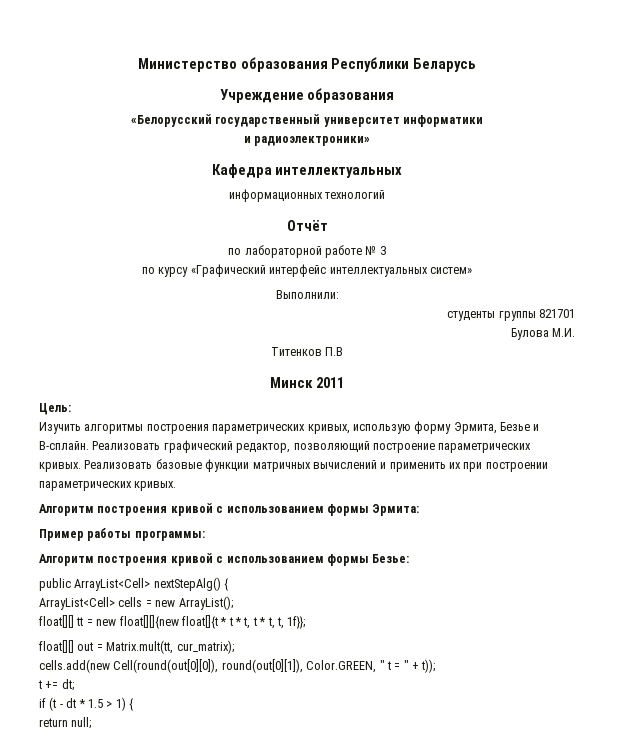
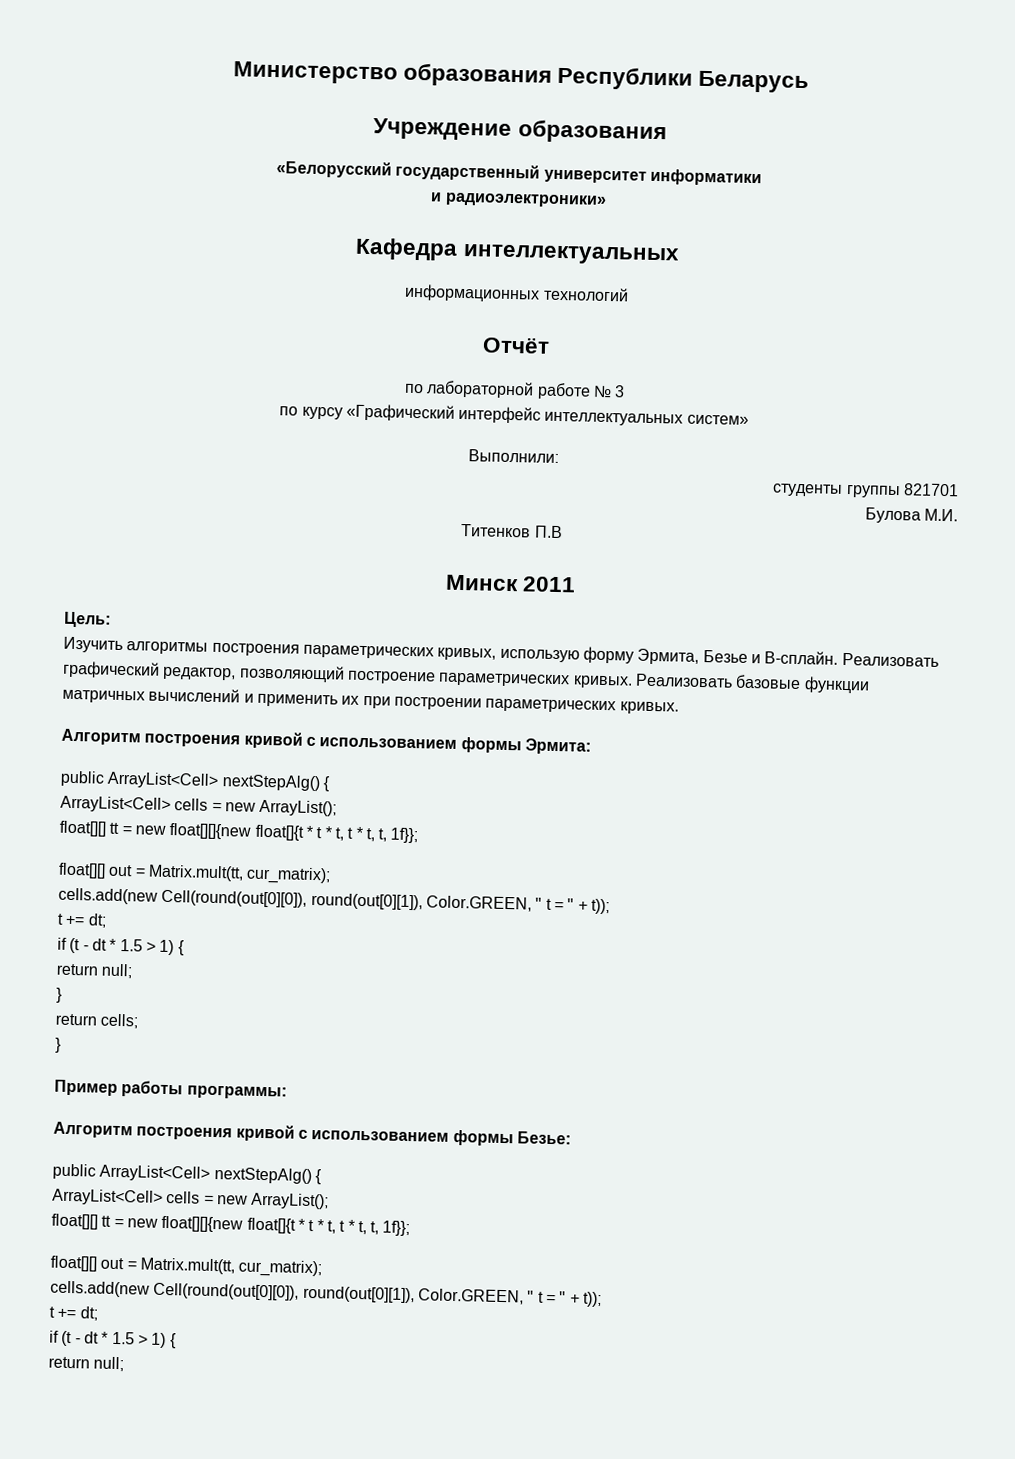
(420, 510) none -> [60,770,330,792] [60,795,338,817] [59,820,419,844] [58,862,332,885] [58,887,610,915] [57,913,107,928] [57,937,185,956] [56,963,134,979] [56,987,63,1003] [55,1013,140,1029] [55,1037,62,1053] // public ArrayList<Cell> nextStepAlg() { // ArrayList<Cell> cells = new ArrayList(); // float[][] tt = new float[][]{new float[]{t * t * t, t * t, t, 1f}}; // float[][] out = Matrix.mult(tt, cur_matrix); // cells.add(new Cell(round(out[0][0]), round(out[0][1]), Color.GREEN, " t = " + t)); // t += dt; // if (t - dt * 1.5 > 1) { // return null; // } // return cells; // }

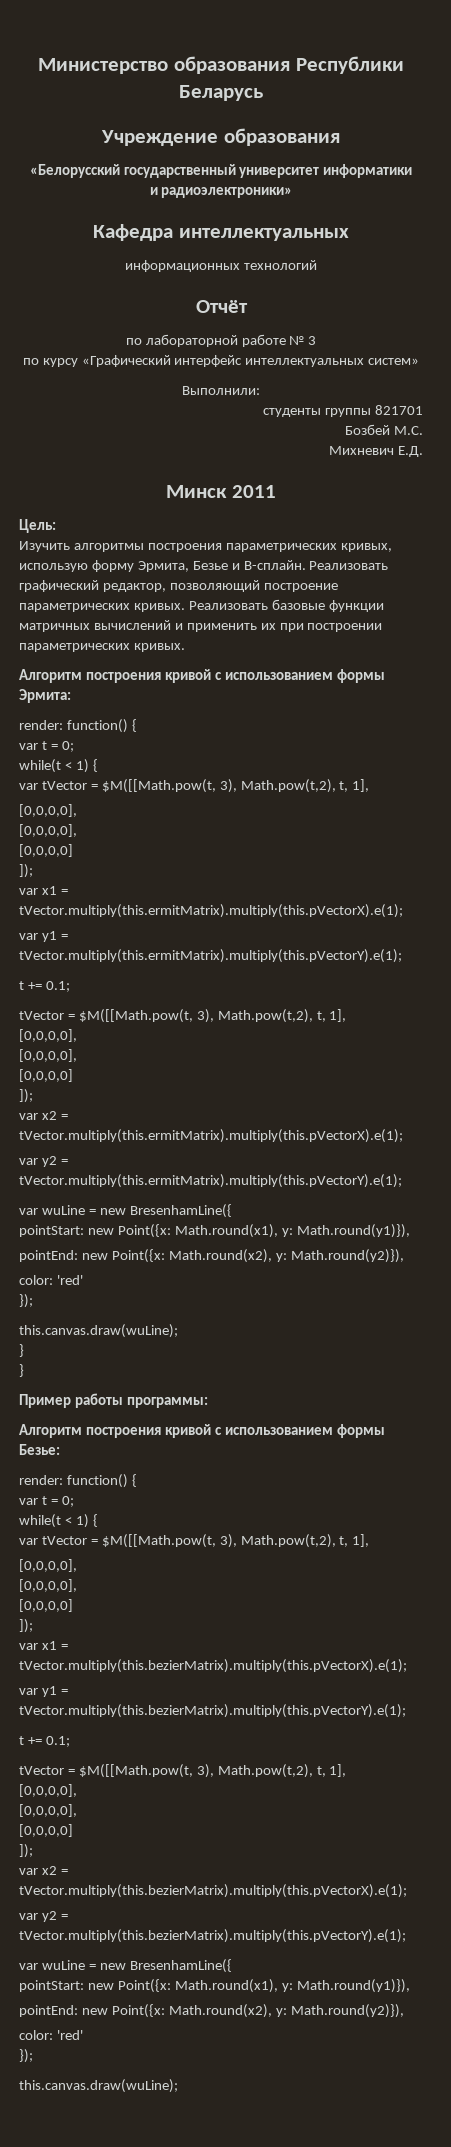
[864,507,959,524] [461,523,563,539] Булова М.И. // Титенков П.В -> [345,424,424,435] [329,446,424,457] Бозбей М.С. // Михневич Е.Д.
[60,770,330,792] [60,795,338,817] [59,820,419,844] [58,862,332,885] [58,887,610,915] [57,913,107,928] [57,937,185,956] [56,963,134,979] [56,987,63,1003] [55,1013,140,1029] public ArrayList<Cell> nextStepAlg() { // ArrayList<Cell> cells = new ArrayList(); // float[][] tt = new float[][]{new float[]{t * t * t, t * t, t, 1f}}; // float[][] out = Matrix.mult(tt, cur_matrix); // cells.add(new Cell(round(out[0][0]), round(out[0][1]), Color.GREEN, " t = " + t)); // t += dt; // if (t - dt * 1.5 > 1) { // return null; // } // return cells; -> [19,719,137,733] [19,741,74,752] [19,759,98,773] [19,779,370,793] [19,804,77,817] [19,824,77,837] [19,844,73,857] [19,864,33,878] [19,886,68,895] [19,904,403,918] [19,931,68,942] [19,949,402,963] [19,981,70,992] [19,1009,347,1023] [19,1029,77,1042] [19,1049,77,1062] [19,1069,73,1082] [19,1089,33,1103] [19,1111,68,1120] [19,1129,403,1143] [19,1156,68,1167] [19,1174,402,1188] [19,1204,232,1218] [19,1224,410,1238] [19,1249,404,1263] [19,1275,83,1285] [19,1294,33,1308] [19,1324,178,1338] [19,1344,24,1357] render: function() { // var t = 0; // while(t < 1) { // var tVector = $M([[Math.pow(t, 3), Math.pow(t,2), t, 1], // [0,0,0,0], // [0,0,0,0], // [0,0,0,0] // ]); // var x1 = tVector.multiply(this.ermitMatrix).multiply(this.pVectorX).e(1); // var y1 = tVector.multiply(this.ermitMatrix).multiply(this.pVectorY).e(1); // t += 0.1; // tVector = $M([[Math.pow(t, 3), Math.pow(t,2), t, 1], // [0,0,0,0], // [0,0,0,0], // [0,0,0,0] // ]); // var x2 = tVector.multiply(this.ermitMatrix).multiply(this.pVectorX).e(1); // var y2 = tVector.multiply(this.ermitMatrix).multiply(this.pVectorY).e(1); // var wuLine = new BresenhamLine({ // pointStart: new Point({x: Math.round(x1), y: Math.round(y1)}), // pointEnd: new Point({x: Math.round(x2), y: Math.round(y2)}), // color: 'red' // }); // this.canvas.draw(wuLine); // }
[52,1163,322,1185] [52,1188,330,1210] [51,1213,411,1237] [50,1255,323,1278] [50,1280,602,1308] [49,1306,98,1321] [49,1330,177,1349] [48,1356,125,1372] public ArrayList<Cell> nextStepAlg() { // ArrayList<Cell> cells = new ArrayList(); // float[][] tt = new float[][]{new float[]{t * t * t, t * t, t, 1f}}; // float[][] out = Matrix.mult(tt, cur_matrix); // cells.add(new Cell(round(out[0][0]), round(out[0][1]), Color.GREEN, " t = " + t)); // t += dt; // if (t - dt * 1.5 > 1) { // return null; -> [19,1474,137,1488] [19,1496,74,1507] [19,1514,98,1528] [19,1534,370,1548] [19,1559,77,1572] [19,1579,77,1592] [19,1599,73,1612] [19,1619,33,1633] [19,1641,68,1650] [19,1659,407,1673] [19,1686,68,1697] [19,1704,406,1718] [19,1736,70,1747] [19,1764,347,1778] [19,1784,77,1797] [19,1804,77,1817] [19,1824,73,1837] [19,1844,33,1858] [19,1866,68,1875] [19,1884,407,1898] [19,1911,68,1922] [19,1929,406,1943] [19,1959,232,1973] [19,1979,410,1993] [19,2004,404,2018] [19,2030,83,2040] [19,2049,33,2063] [19,2079,178,2093] render: function() { // var t = 0; // while(t < 1) { // var tVector = $M([[Math.pow(t, 3), Math.pow(t,2), t, 1], // [0,0,0,0], // [0,0,0,0], // [0,0,0,0] // ]); // var x1 = tVector.multiply(this.bezierMatrix).multiply(this.pVectorX).e(1); // var y1 = tVector.multiply(this.bezierMatrix).multiply(this.pVectorY).e(1); // t += 0.1; // tVector = $M([[Math.pow(t, 3), Math.pow(t,2), t, 1], // [0,0,0,0], // [0,0,0,0], // [0,0,0,0] // ]); // var x2 = tVector.multiply(this.bezierMatrix).multiply(this.pVectorX).e(1); // var y2 = tVector.multiply(this.bezierMatrix).multiply(this.pVectorY).e(1); // var wuLine = new BresenhamLine({ // pointStart: new Point({x: Math.round(x1), y: Math.round(y1)}), // pointEnd: new Point({x: Math.round(x2), y: Math.round(y2)}), // color: 'red' // }); // this.canvas.draw(wuLine);

